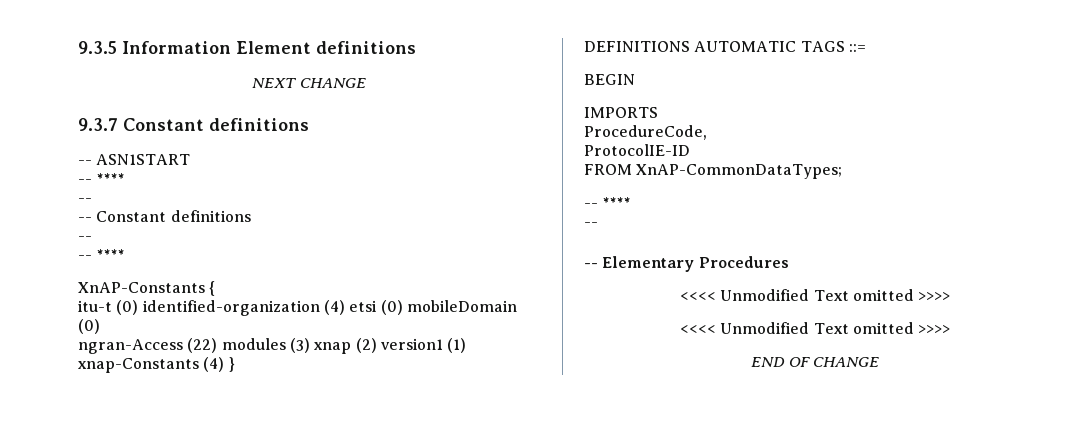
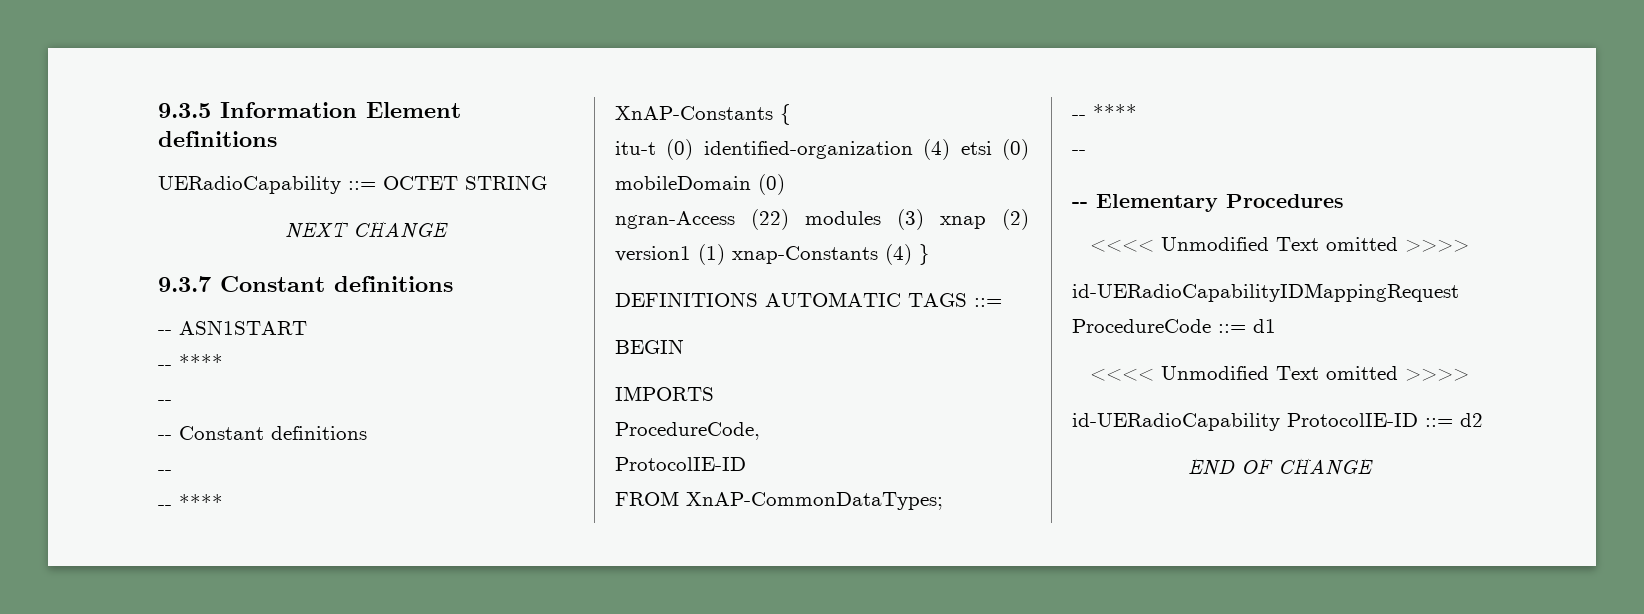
(416, 47) none -> [158,175,547,194] // UERadioCapability ::= OCTET STRING
[679,322,951,334] // <<<< Unmodified Text omitted >>>> -> [1072,283,1459,302] [1072,319,1276,333] [1089,366,1469,381] [1072,413,1483,431] // id-UERadioCapabilityIDMappingRequest ProcedureCode ::= d1 // <<<< Unmodified Text omitted >>>> // id-UERadioCapability ProtocolIE-ID ::= d2

